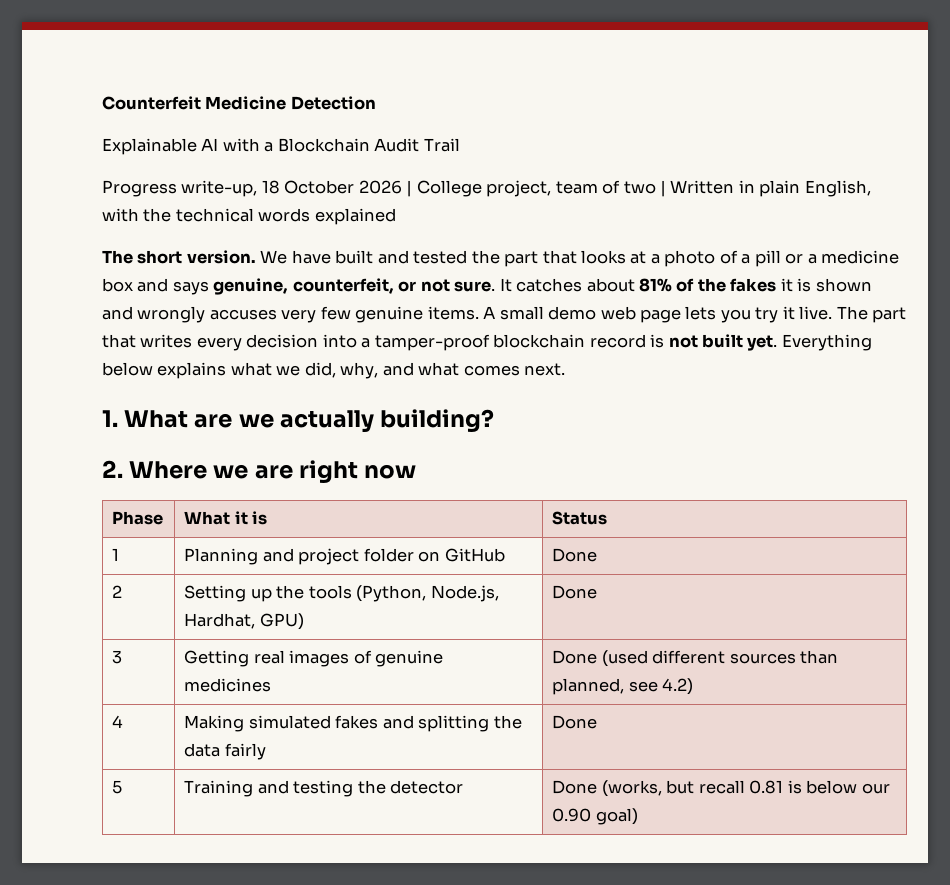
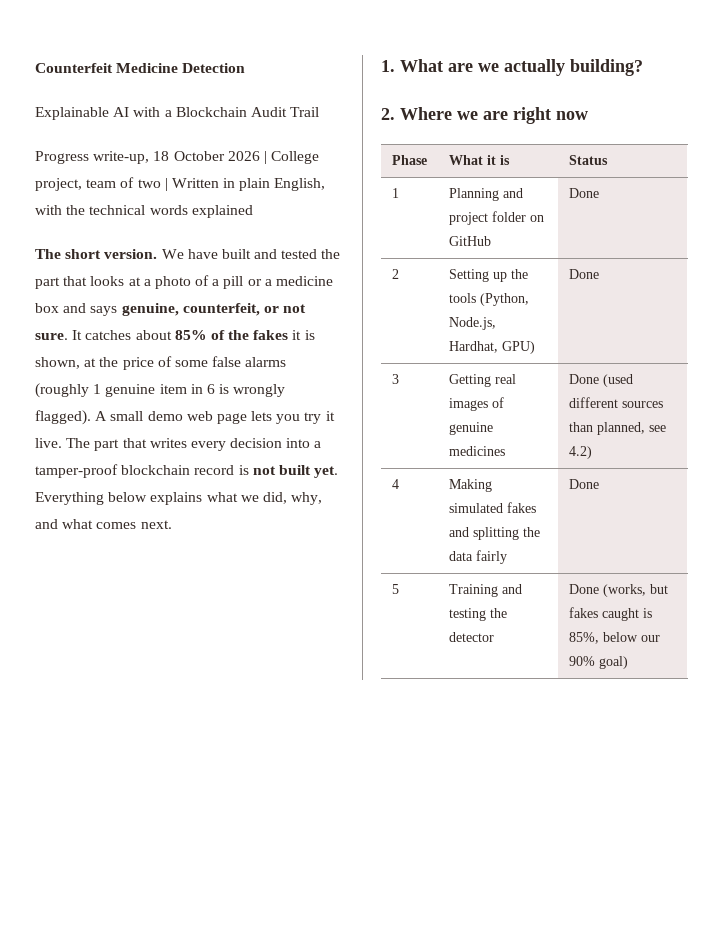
[639,278,673,292] 81% -> [174,330,207,340] 85%
[815,278,872,292] [102,306,479,323] shown and wrongly accuses very few genuine items. -> [35,356,287,370] [35,383,286,398] [35,410,91,425] shown, at the price of some false alarms (roughly 1 genuine item in 6 is wrongly flagged).
[698,780,802,794] recall 0.81 is -> [568,607,652,621] [568,632,599,644] fakes caught is 85%,
[552,808,592,822] 0.90 -> [568,656,595,666] 90%

